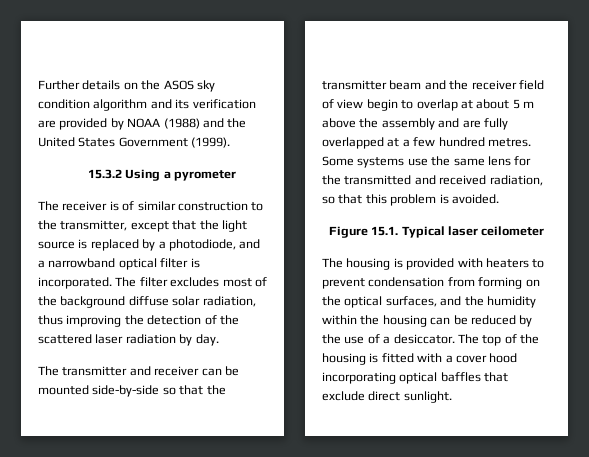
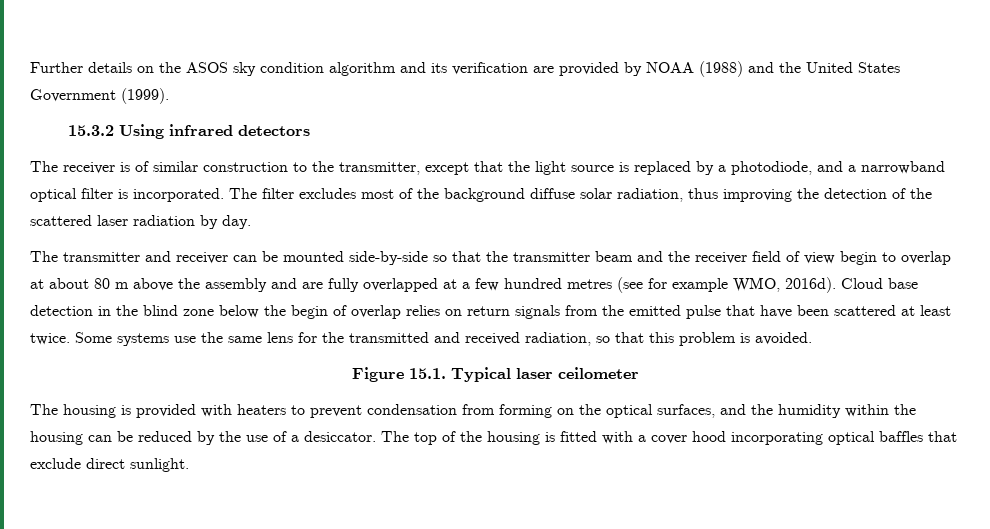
[163,170,237,181] a pyrometer -> [168,124,310,136] infrared detectors
[512,99,520,109] 5 -> [94,278,110,289] 80
[487,138,531,147] metres. -> [567,277,918,293] [30,305,951,319] [30,333,70,345] metres (see for example WMO, 2016d). Cloud base detection in the blind zone below the begin of overlap relies on return signals from the emitted pulse that have been scattered at least twice.

